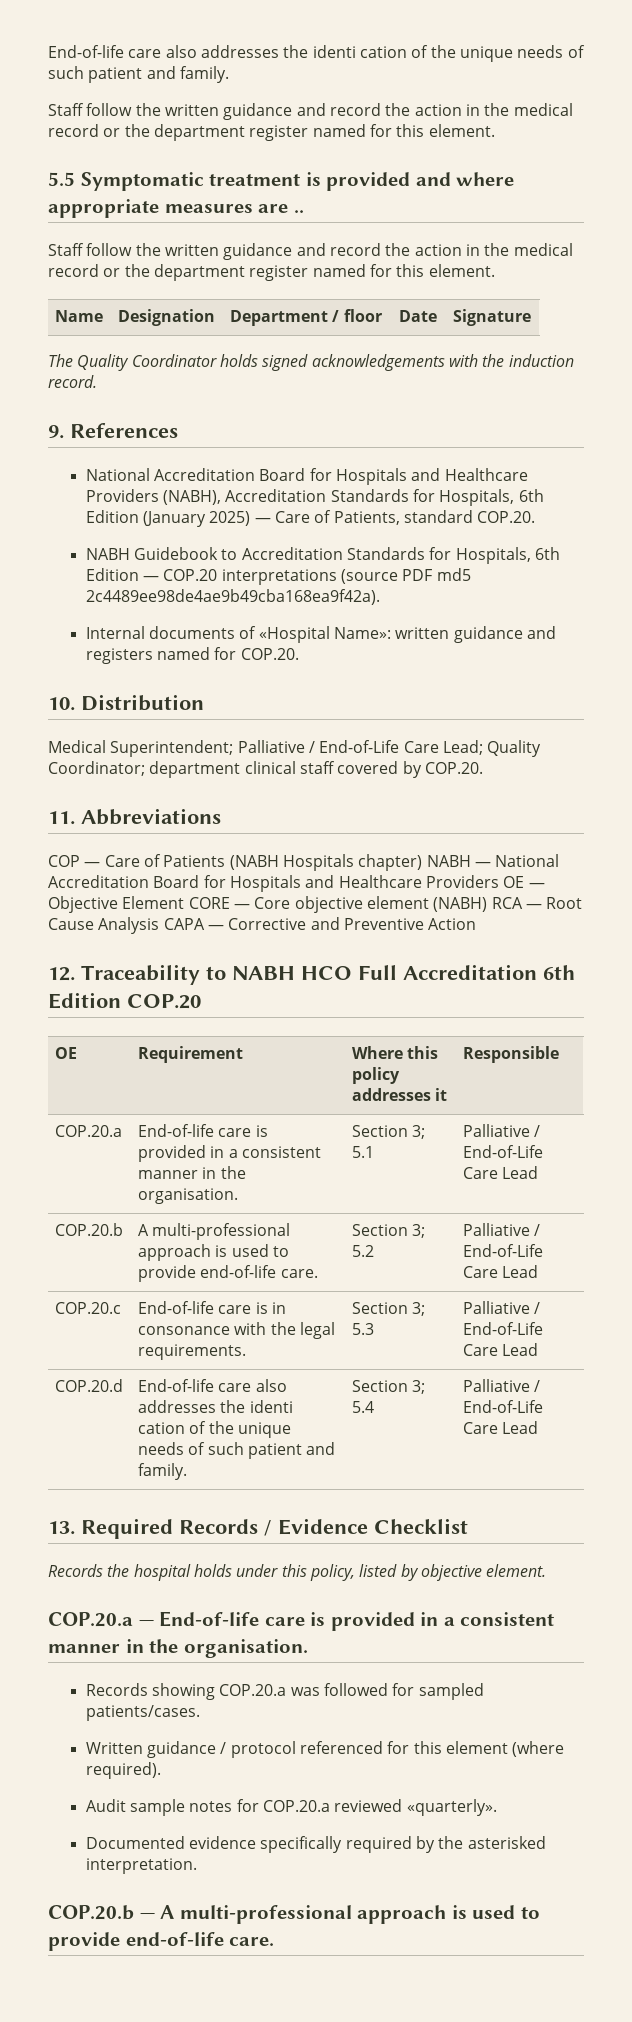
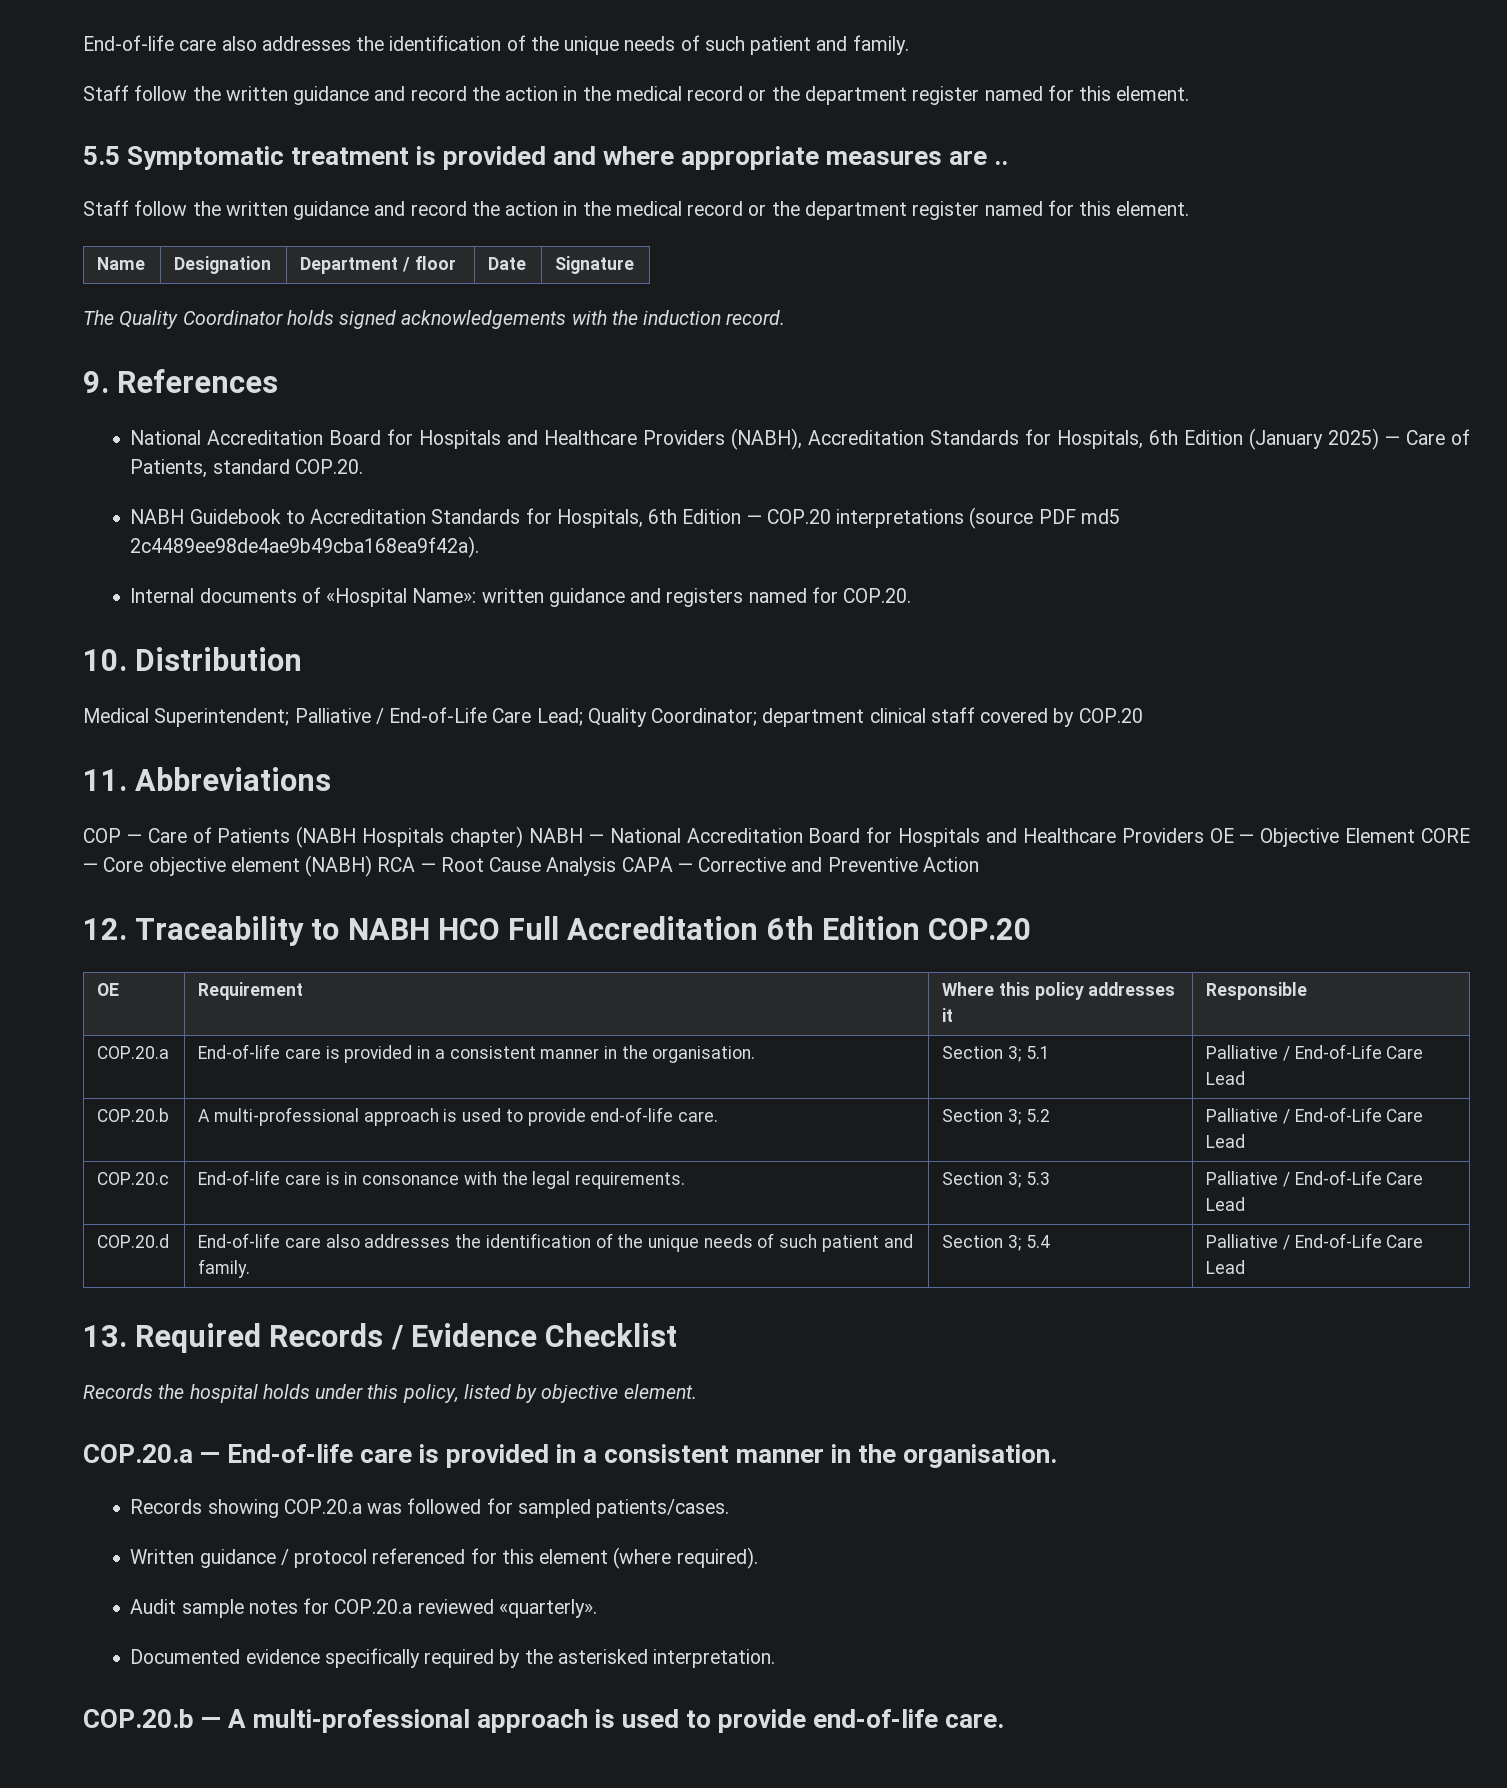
[48,45,407,58] End-of-life care also addresses the identi cation -> [83,35,502,51] End-of-life care also addresses the identification
[424,762,483,774] COP.20. -> [1078,708,1143,723] COP.20
[249,1400,293,1413] [138,1422,186,1434] identi cation -> [485,1233,591,1248] identification

